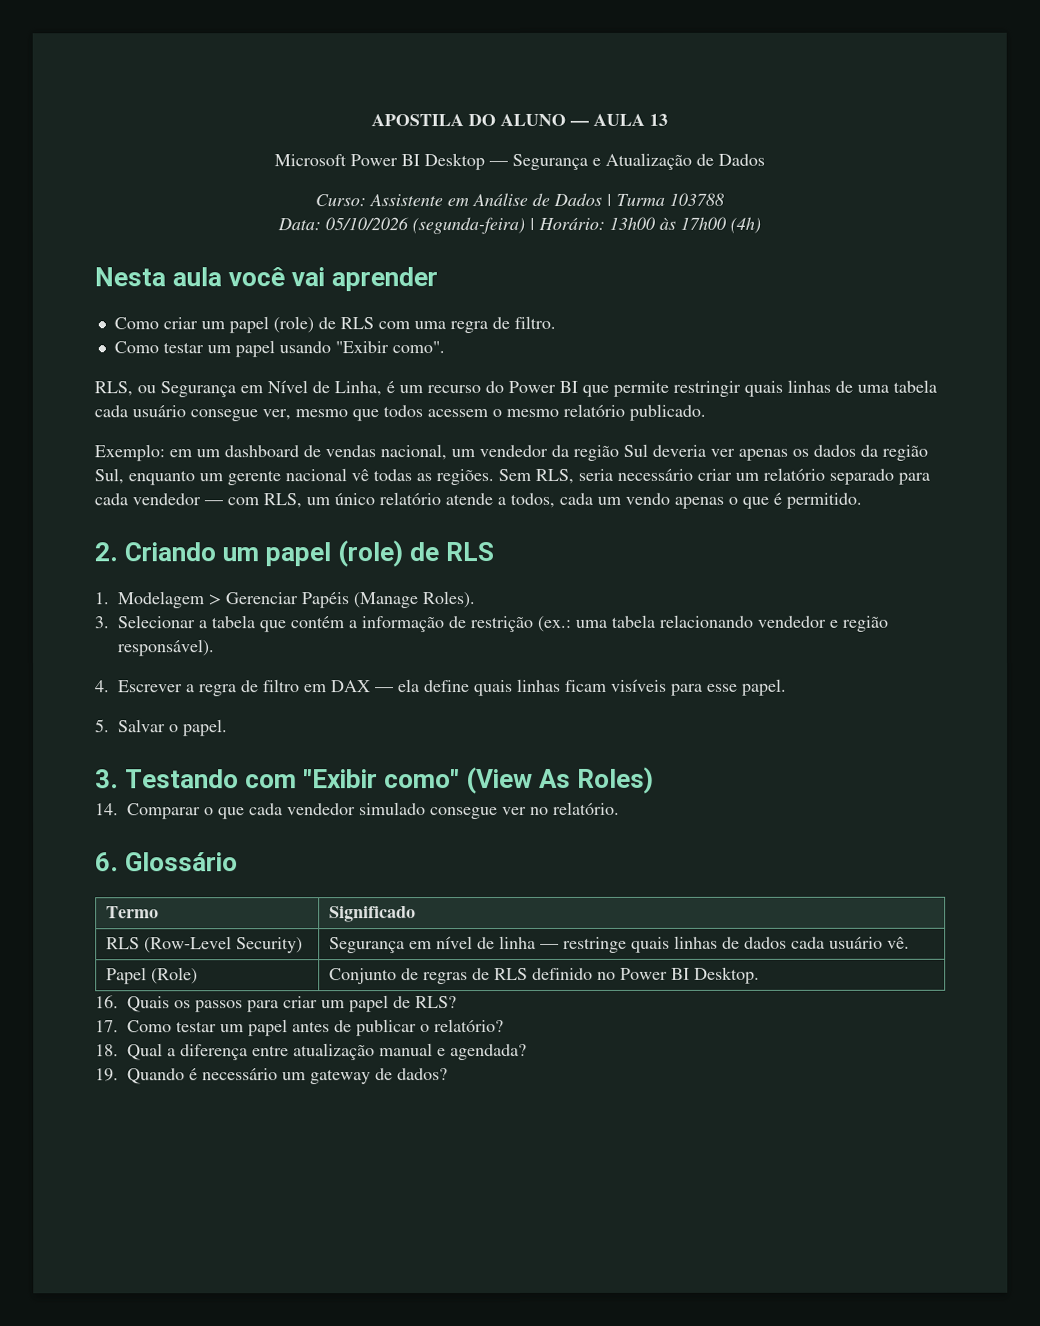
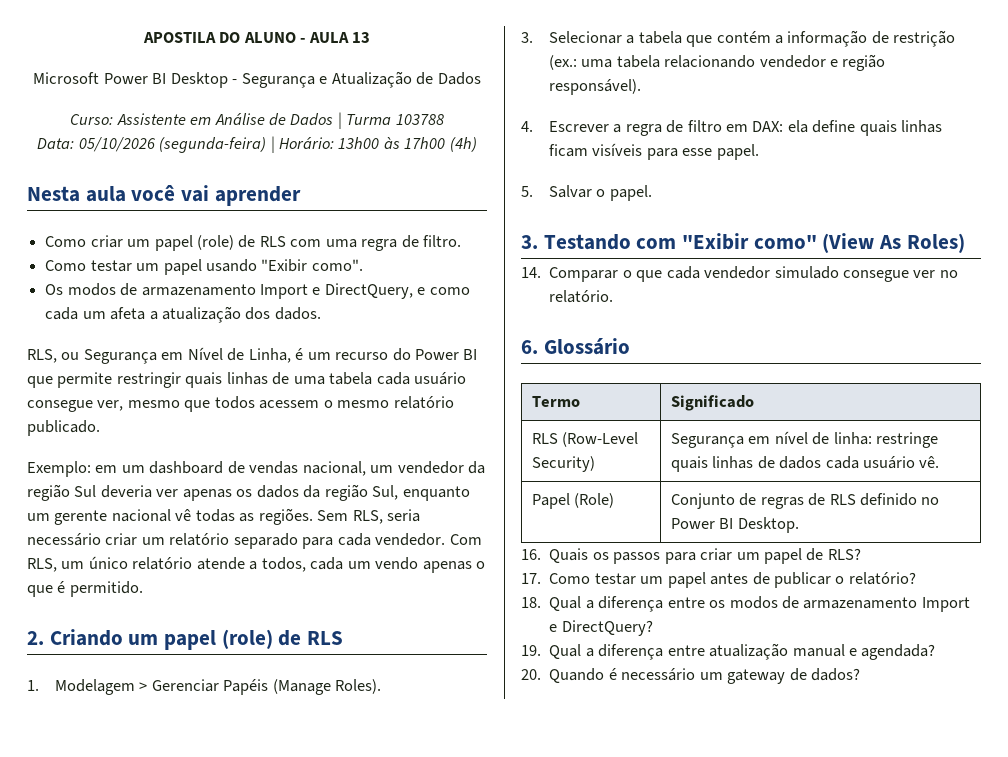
[570,120,589,126] — -> [300,38,306,43] -
[489,161,508,167] — -> [232,79,238,84] -
(445, 347) none -> [45,283,470,299] [45,306,321,323] // Os modos de armazenamento Import e DirectQuery, e como cada um afeta a atualização dos dados.
[132,493,259,506] vendedor — com -> [375,533,482,546] vendedor. Com
[331,680,394,693] DAX — -> [752,121,784,132] DAX:
[499,935,560,950] linha — -> [833,432,872,445] linha:
(289, 1051) none -> [709,596,970,612] [549,620,653,636] [521,644,705,660] os modos de armazenamento Import e DirectQuery? // 19. Qual a diferença entre
[95,1068,119,1082] 19. -> [521,669,541,680] 20.

